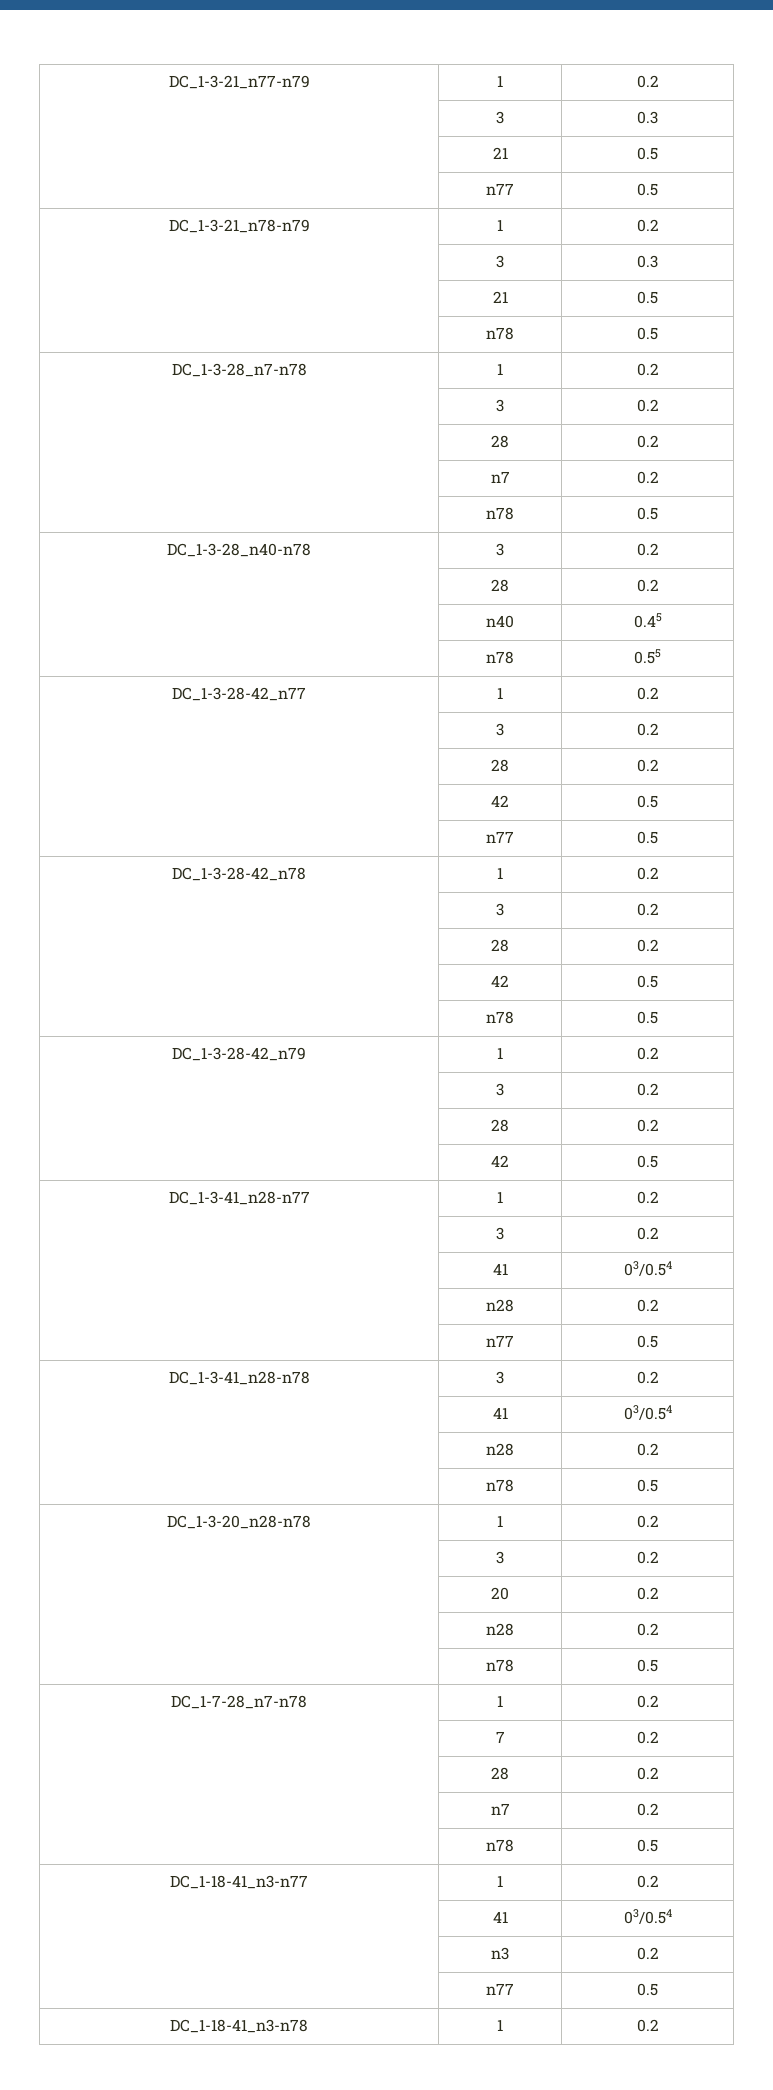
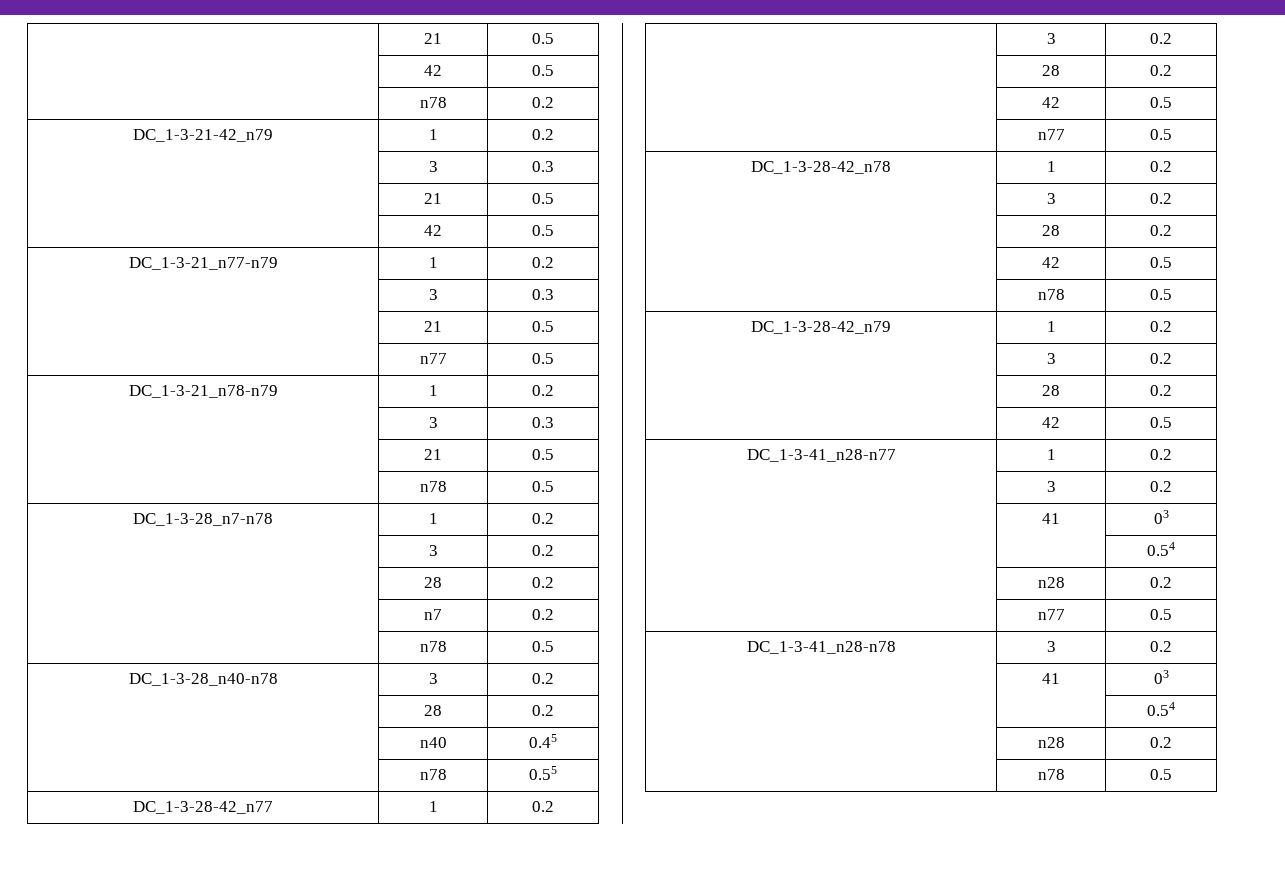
(168, 82) none -> [424,33,442,44] [532,33,554,44] [424,65,442,76] [532,65,554,76] [419,97,447,108] [532,97,554,108] [133,129,273,142] [428,129,438,140] [532,129,554,140] [428,161,438,172] [532,161,554,172] [424,193,442,204] [532,193,554,204] [424,225,442,236] [532,225,554,236] | 21 | 0.5 // | 42 | 0.5 // | n78 | 0.2 // DC_1-3-21-42_n79 | 1 | 0.2 // | 3 | 0.3 // | 21 | 0.5 // | 42 | 0.5 //
[623,1261,672,1276] 03/0.54 -> [1153,510,1169,524] [1147,542,1175,556] 03 // | | 0.54
[623,1405,672,1420] [485,1443,514,1456] [636,1443,659,1456] [485,1479,514,1492] [637,1479,658,1492] [167,1515,311,1529] [496,1515,503,1527] [636,1515,659,1528] [495,1551,504,1564] [636,1551,659,1564] [490,1587,509,1600] [636,1587,659,1600] [485,1623,514,1636] [636,1623,659,1636] [485,1659,514,1672] [637,1659,658,1672] [171,1695,307,1709] [496,1695,503,1707] [636,1695,659,1708] [495,1731,505,1743] [636,1731,659,1744] [490,1767,509,1780] [636,1767,659,1780] [490,1803,510,1815] [636,1803,659,1816] [485,1839,514,1852] [637,1839,658,1852] [170,1875,308,1889] [496,1875,503,1887] [636,1875,659,1888] [492,1911,508,1923] [623,1909,672,1924] [490,1947,509,1960] [636,1947,659,1960] [485,1983,514,1995] [637,1983,658,1996] [170,2019,308,2033] [496,2019,503,2031] [636,2019,659,2032] 03/0.54 // | n28 | 0.2 // | n78 | 0.5 // DC_1-3-20_n28-n78 | 1 | 0.2 // | 3 | 0.2 // | 20 | 0.2 // | n28 | 0.2 // | n78 | 0.5 // DC_1-7-28_n7-n78 | 1 | 0.2 // | 7 | 0.2 // | 28 | 0.2 // | n7 | 0.2 // | n78 | 0.5 // DC_1-18-41_n3-n77 | 1 | 0.2 // | 41 | 03/0.54 // | n3 | 0.2 // | n77 | 0.5 // DC_1-18-41_n3-n78 | 1 | 0.2 -> [1153,670,1169,684] [1147,702,1175,716] [1037,737,1065,748] [1150,737,1172,748] [1037,769,1065,780] [1150,769,1172,780] 03 // | | 0.54 // | n28 | 0.2 // | n78 | 0.5

